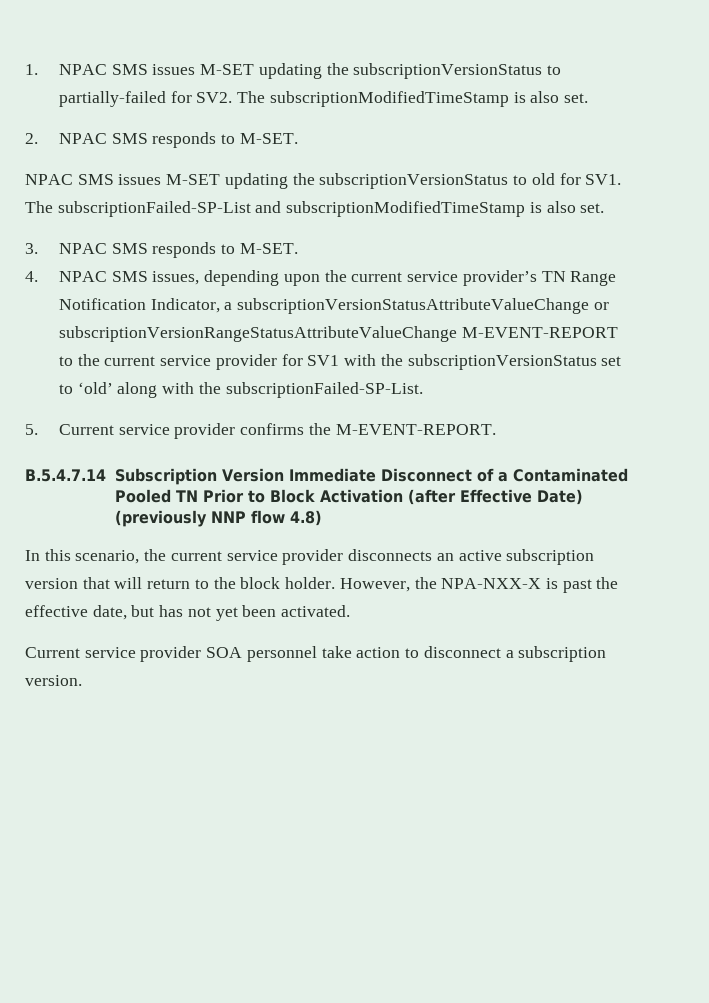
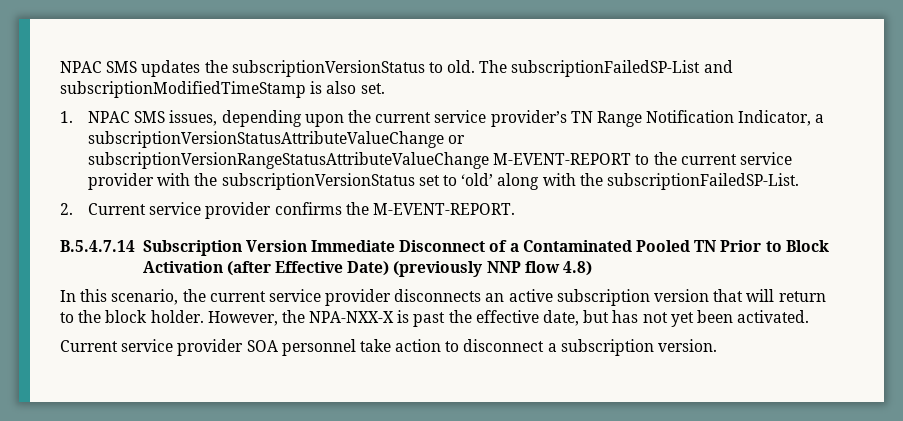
[25,63,562,79] [58,91,589,107] [25,132,298,148] [25,173,622,189] [25,201,251,217] 1. NPAC SMS issues M-SET updating the subscriptionVersionStatus to partially-failed for SV2. The subscriptionModifiedTimeStamp is also set. // 2. NPAC SMS responds to M-SET. // NPAC SMS issues M-SET updating the subscriptionVersionStatus to old for SV1. The subscriptionFailed-SP-List -> [60,60,701,77] NPAC SMS updates the subscriptionVersionStatus to old. The subscriptionFailedSP-List
[25,242,298,258] [25,271,38,282] 3. NPAC SMS responds to M-SET. // 4. -> [60,111,73,123] 1.
[281,354,340,366] for SV1 -> (155, 181) none
[225,382,423,398] [25,424,38,435] subscriptionFailed-SP-List. // 5. -> [606,173,799,190] [60,203,73,215] subscriptionFailedSP-List. // 2.

